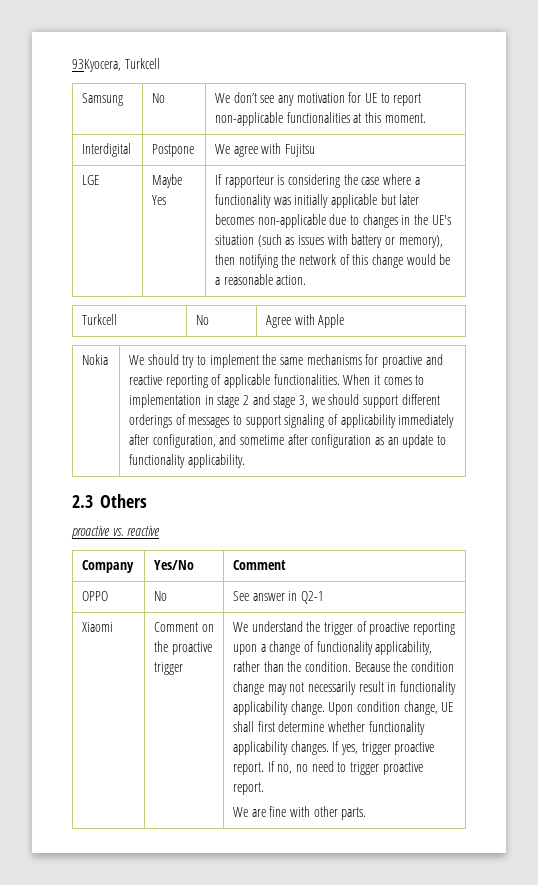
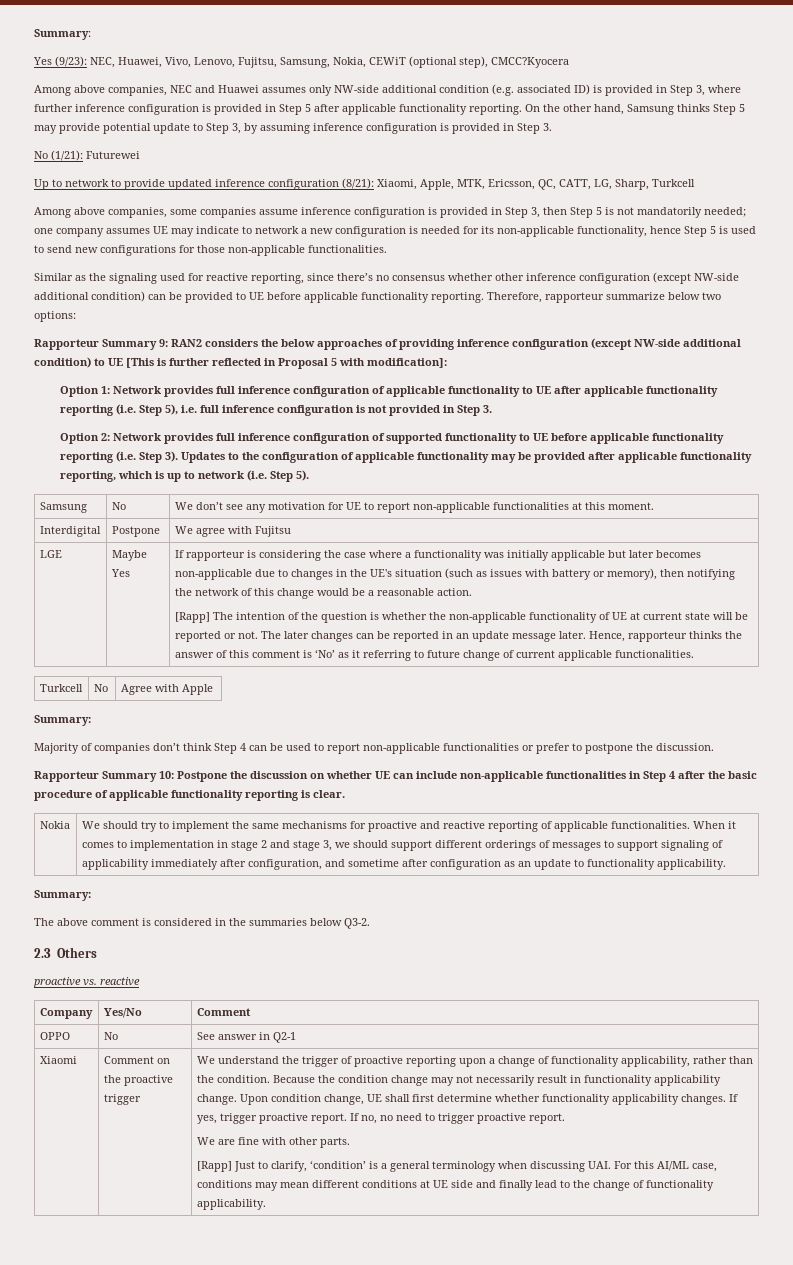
[72,58,160,72] 93Kyocera, Turkcell -> [34,29,91,40] [33,56,569,68] [34,84,741,96] [34,104,745,115] [34,123,552,134] [34,150,140,161] [34,178,695,190] [34,207,746,218] [34,226,756,237] [34,245,387,256] [34,272,739,284] [34,291,721,303] [34,311,76,322] [34,338,741,350] [34,357,447,369] [60,386,719,397] [60,404,493,416] [60,433,725,444] [60,451,753,463] [60,470,310,482] Summary: // Yes (9/23): NEC, Huawei, Vivo, Lenovo, Fujitsu, Samsung, Nokia, CEWiT (optional step), CMCC?Kyocera // Among above companies, NEC and Huawei assumes only NW-side additional condition (e.g. associated ID) is provided in Step 3, where further inference configuration is provided in Step 5 after applicable functionality reporting. On the other hand, Samsung thinks Step 5 may provide potential update to Step 3, by assuming inference configuration is provided in Step 3. // No (1/21): Futurewei // Up to network to provide updated inference configuration (8/21): Xiaomi, Apple, MTK, Ericsson, QC, CATT, LG, Sharp, Turkcell // Among above companies, some companies assume inference configuration is provided in Step 3, then Step 5 is not mandatorily needed; one company assumes UE may indicate to network a new configuration is needed for its non-applicable functionality, hence Step 5 is used to send new configurations for those non-applicable functionalities. // Similar as the signaling used for reactive reporting, since there’s no consensus whether other inference configuration (except NW-side additional condition) can be provided to UE before applicable functionality reporting. Therefore, rapporteur summarize below two options: // Rapporteur Summary 9: RAN2 considers the below approaches of providing inference configuration (except NW-side additional condition) to UE [This is further reflected in Proposal 5 with modification]: // Option 1: Network provides full inference configuration of applicable functionality to UE after applicable functionality reporting (i.e. Step 5), i.e. full inference configuration is not provided in Step 3. // Option 2: Network provides full inference configuration of supported functionality to UE before applicable functionality reporting (i.e. Step 3). Updates to the configuration of applicable functionality may be provided after applicable functionality reporting, which is up to network (i.e. Step 5).
(307, 280) none -> [174,612,748,623] [174,631,742,642] [174,649,694,661] // [Rapp] The intention of the question is whether the non-applicable functionality of UE at current state will be reported or not. The later changes can be reported in an update message later. Hence, rapporteur thinks the answer of this comment is ‘No’ as it referring to future change of current applicable functionalities.
(345, 321) none -> [34,715,91,726] [34,743,714,754] [34,771,757,782] [34,790,345,801] // Summary: // Majority of companies don’t think Step 4 can be used to report non-applicable functionalities or prefer to postpone the discussion. // Rapporteur Summary 10: Postpone the discussion on whether UE can include non-applicable functionalities in Step 4 after the basic procedure of applicable functionality reporting is clear.
(245, 461) none -> [34,890,91,901] [34,918,370,929] // Summary: // The above comment is considered in the summaries below Q3-2.
(367, 813) none -> [196,1160,717,1172] [196,1180,714,1191] [196,1199,266,1210] // [Rapp] Just to clarify, ‘condition’ is a general terminology when discussing UAI. For this AI/ML case, conditions may mean different conditions at UE side and finally lead to the change of functionality applicability.

